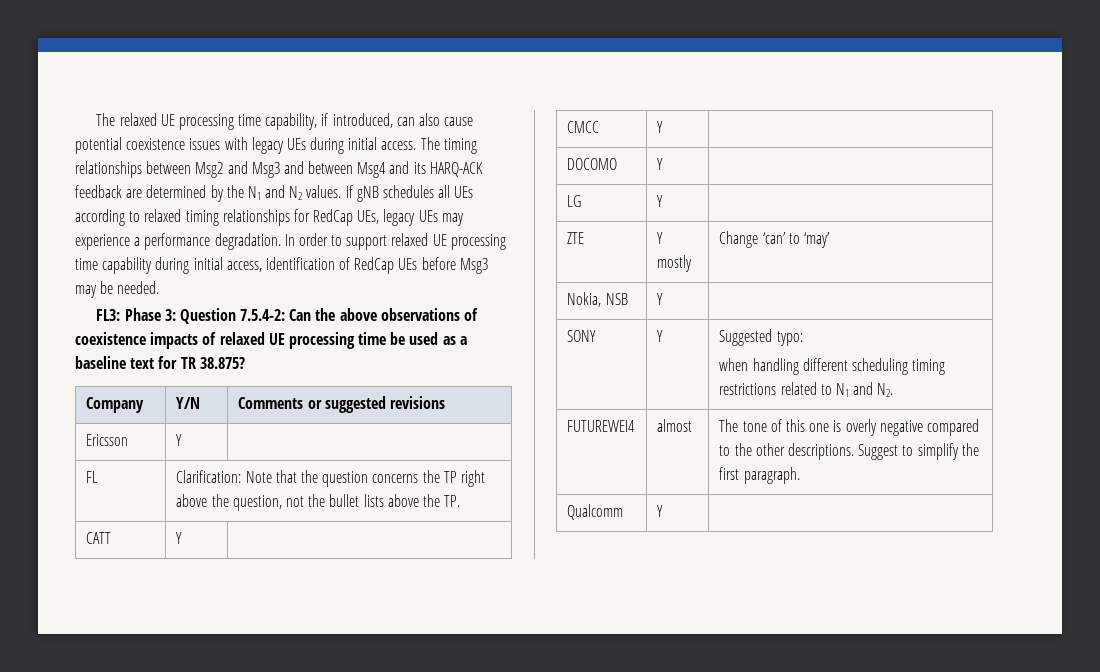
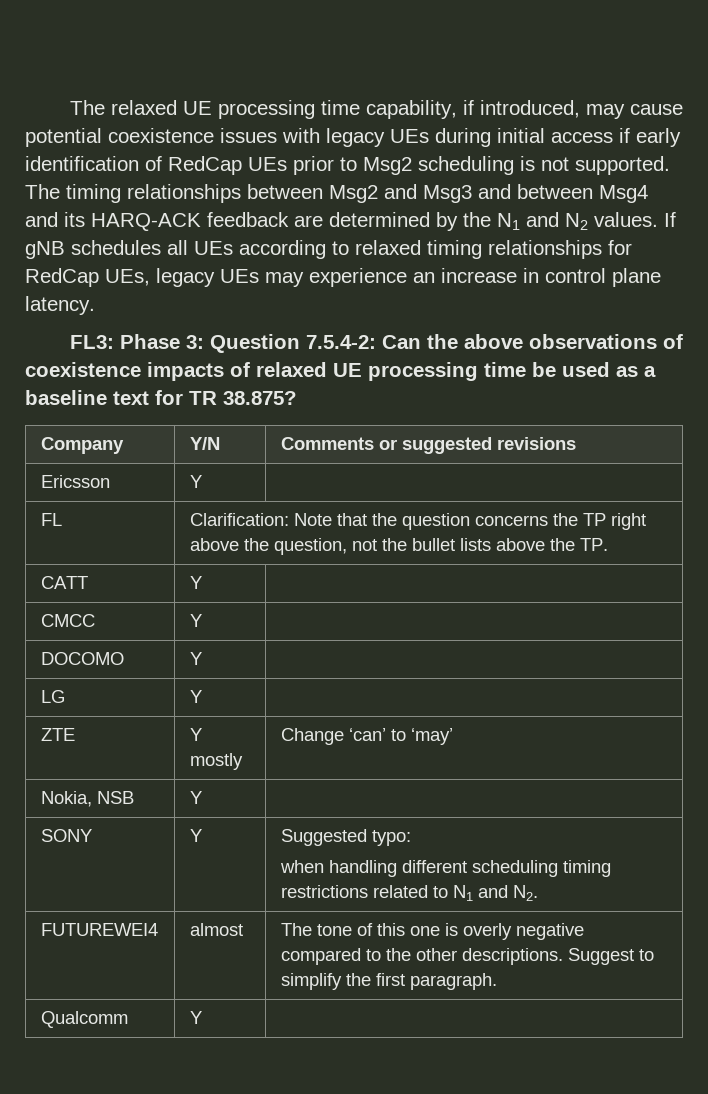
[396,113,440,126] can also -> [585,104,625,119] may
[381,141,417,150] access. -> [551,128,681,147] [25,156,670,175] access if early identification of RedCap UEs prior to Msg2 scheduling is not supported.
[134,233,506,250] [75,257,488,274] [75,281,160,298] a performance degradation. In order to support relaxed UE processing time capability during initial access, identification of RedCap UEs before Msg3 may be needed. -> [413,268,661,287] [25,296,95,315] an increase in control plane latency.

